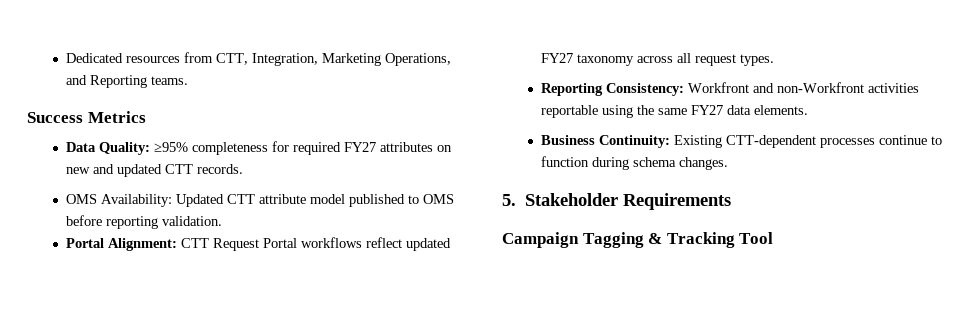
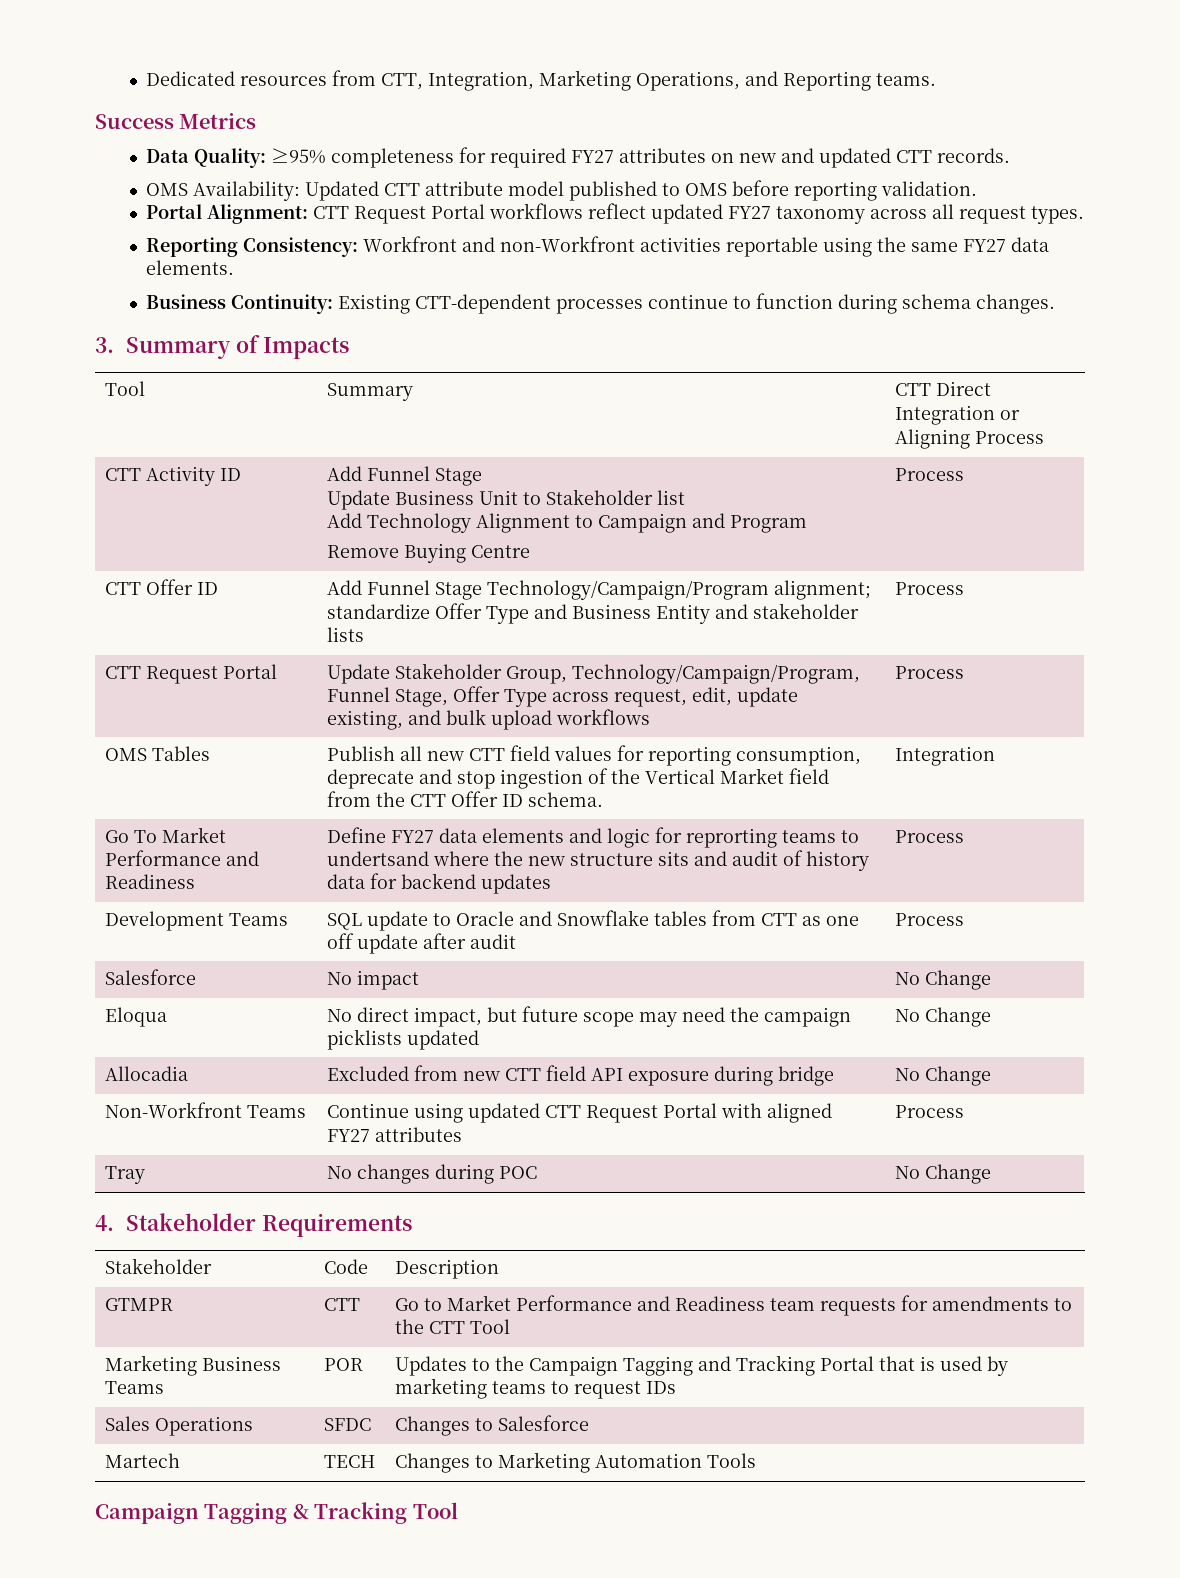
[502,193,731,210] 5. Stakeholder Requirements -> [95,335,349,359] [104,381,145,396] [326,383,413,401] [894,381,991,396] [894,405,1020,425] [894,429,1044,449] [104,466,241,486] [326,466,482,486] [326,489,685,510] [326,513,807,533] [326,543,530,563] [894,468,964,481] [104,579,218,595] [326,580,871,600] [326,603,859,624] [326,627,364,642] [894,582,964,595] [104,664,277,684] [326,663,860,684] [326,686,798,707] [326,709,650,730] [894,666,964,679] [104,746,210,761] [326,745,861,766] [326,768,829,789] [326,791,603,807] [894,746,995,766] [104,827,226,843] [104,850,259,866] [104,874,195,889] [326,827,859,848] [326,850,869,871] [326,873,551,894] [894,830,964,843] [104,911,288,931] [326,910,859,931] [326,933,516,954] [894,913,964,926] [104,969,196,985] [326,970,419,990] [894,970,991,990] [104,1007,167,1027] [326,1006,851,1027] [326,1029,479,1050] [894,1007,991,1027] [104,1066,188,1081] [326,1065,834,1086] [894,1066,991,1086] [104,1102,306,1118] [326,1103,832,1123] [326,1127,462,1142] [894,1105,964,1118] [104,1166,145,1184] [326,1164,537,1184] [894,1164,991,1184] [95,1213,413,1237] [104,1258,212,1274] [323,1259,368,1274] [394,1259,499,1279] [104,1298,173,1311] [323,1298,360,1311] [394,1295,1072,1316] [394,1319,510,1334] [104,1355,281,1376] [104,1381,164,1394] [323,1358,363,1371] [394,1355,1008,1376] [394,1378,676,1399] [104,1416,253,1436] [323,1418,371,1431] [394,1415,589,1436] [104,1453,180,1468] [323,1455,375,1468] [394,1452,756,1473] 3. Summary of Impacts // Tool | Summary | CTT Direct Integration or Aligning Process // CTT Activity ID | Add Funnel Stage // Update Business Unit to Stakeholder list // Add Technology Alignment to Campaign and Program // Remove Buying Centre | Process // CTT Offer ID | Add Funnel Stage Technology/Campaign/Program alignment; standardize Offer Type and Business Entity and stakeholder lists | Process // CTT Request Portal | Update Stakeholder Group, Technology/Campaign/Program, Funnel Stage, Offer Type across request, edit, update existing, and bulk upload workflows | Process // OMS Tables | Publish all new CTT field values for reporting consumption, deprecate and stop ingestion of the Vertical Market field from the CTT Offer ID schema. | Integration // Go To Market Performance and Readiness | Define FY27 data elements and logic for reprorting teams to undertsand where the new structure sits and audit of history data for backend updates | Process // Development Teams | SQL update to Oracle and Snowflake tables from CTT as one off update after audit | Process // Salesforce | No impact | No Change // Eloqua | No direct impact, but future scope may need the campaign picklists updated | No Change // Allocadia | Excluded from new CTT field API exposure during bridge | No Change // Non-Workfront Teams | Continue using updated CTT Request Portal with aligned FY27 attributes | Process // Tray | No changes during POC | No Change // 4. Stakeholder Requirements // Stakeholder | Code | Description // GTMPR | CTT | Go to Market Performance and Readiness team requests for amendments to the CTT Tool // Marketing Business Teams | POR | Updates to the Campaign Tagging and Tracking Portal that is used by marketing teams to request IDs // Sales Operations | SFDC | Changes to Salesforce // Martech | TECH | Changes to Marketing Automation Tools

